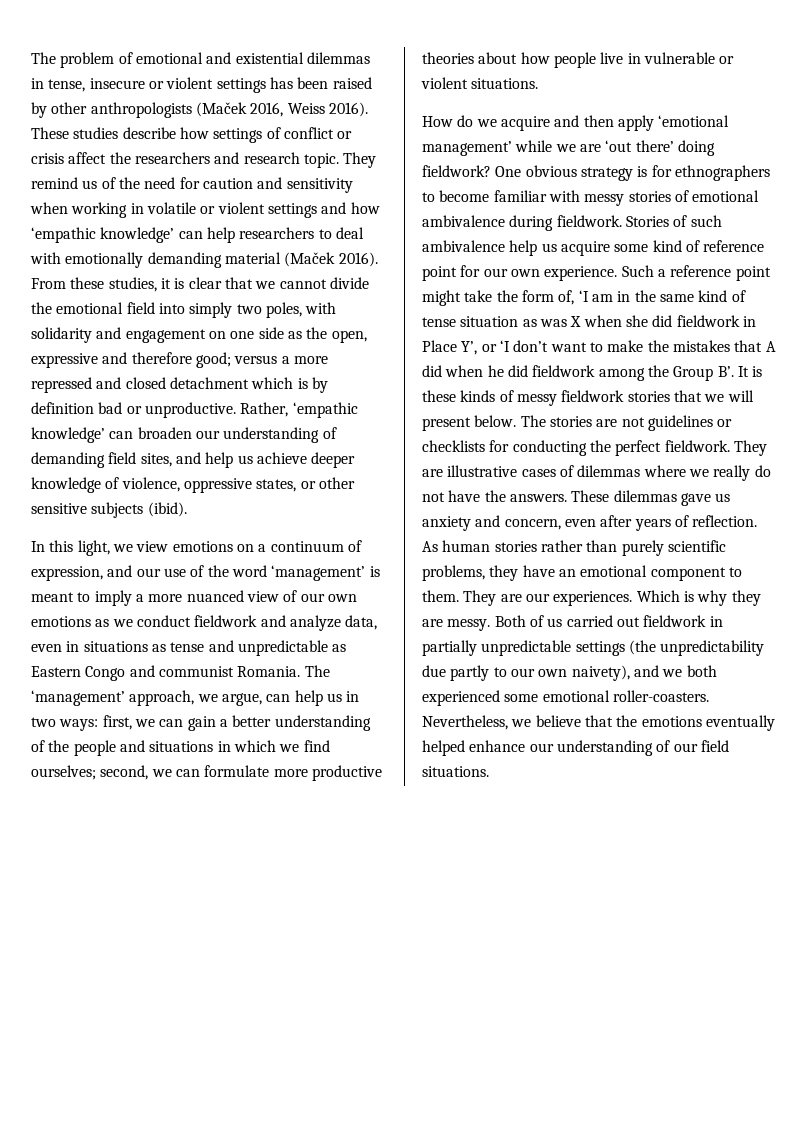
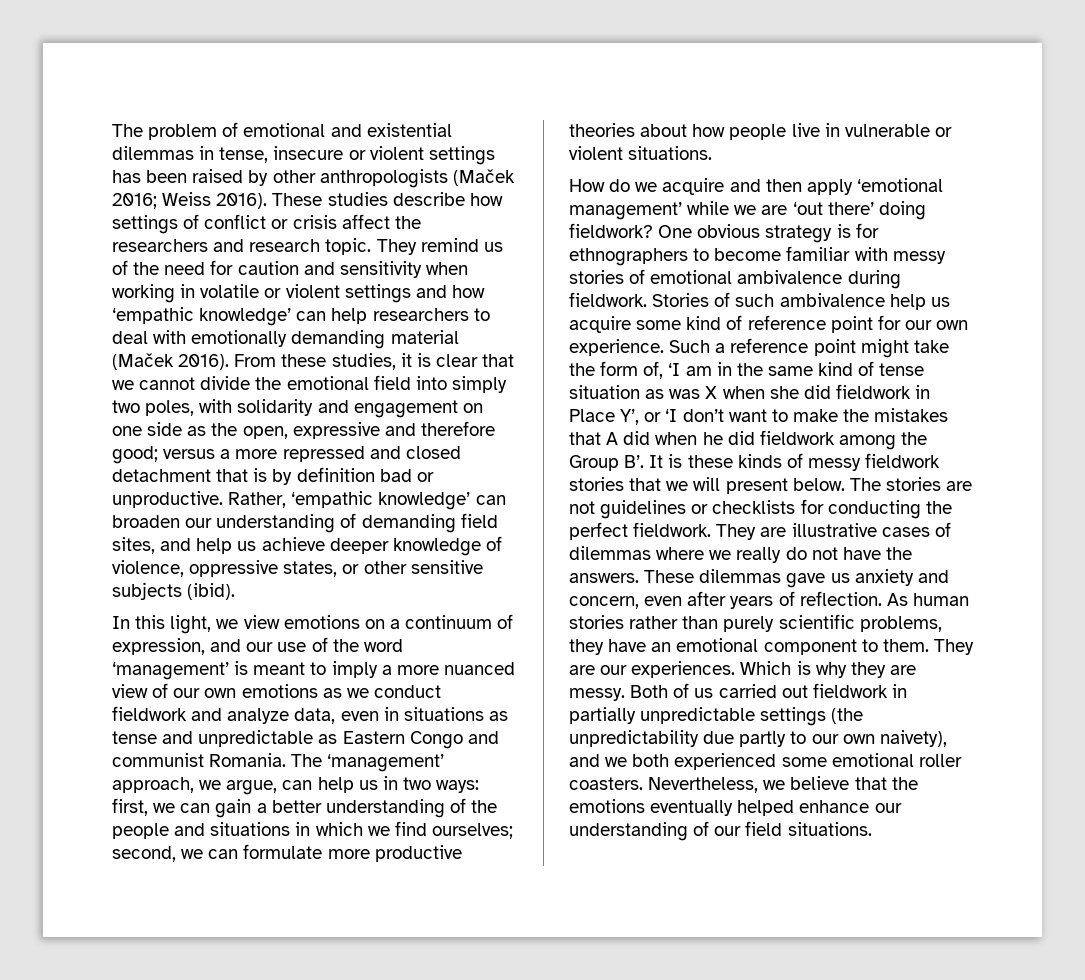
[250,102,284,117] 2016, -> [112,193,157,209] 2016;
[251,377,294,389] which -> [216,469,249,482] that
[612,690,709,702] roller-coasters. -> [918,754,962,767] [569,777,643,790] roller coasters.

